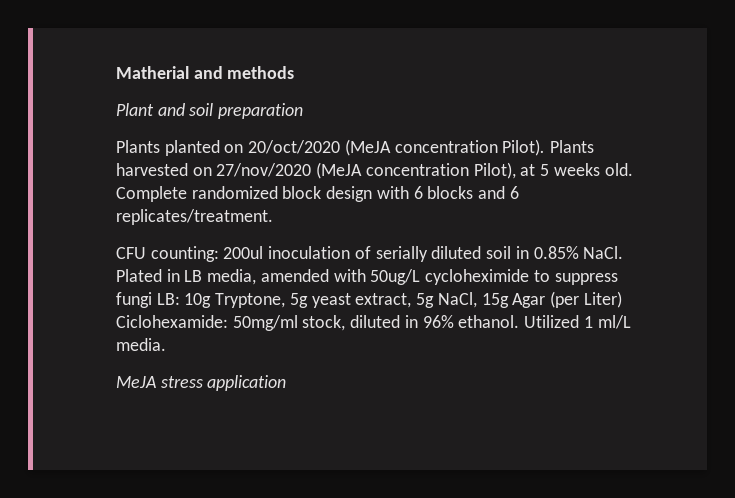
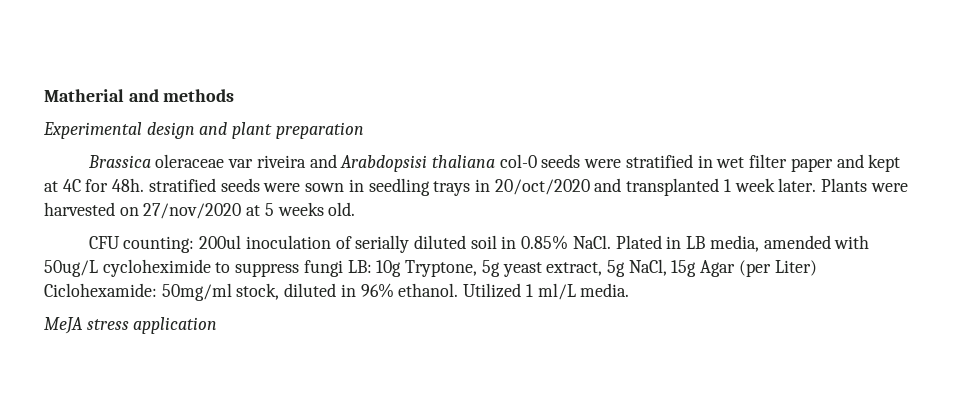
[116,103,304,119] [116,139,595,156] [116,162,633,179] [116,186,519,202] [116,209,273,225] Plant and soil preparation // Plants planted on 20/oct/2020 (MeJA concentration Pilot). Plants harvested on 27/nov/2020 (MeJA concentration Pilot), at 5 weeks old. Complete randomized block design with 6 blocks and 6 replicates/treatment. -> [43,122,364,139] [87,154,901,172] [44,178,908,196] [44,202,356,219] Experimental design and plant preparation // Brassica oleraceae var riveira and Arabdopsisi thaliana col-0 seeds were stratified in wet filter paper and kept at 4C for 48h. stratified seeds were sown in seedling trays in 20/oct/2020 and transplanted 1 week later. Plants were harvested on 27/nov/2020 at 5 weeks old.

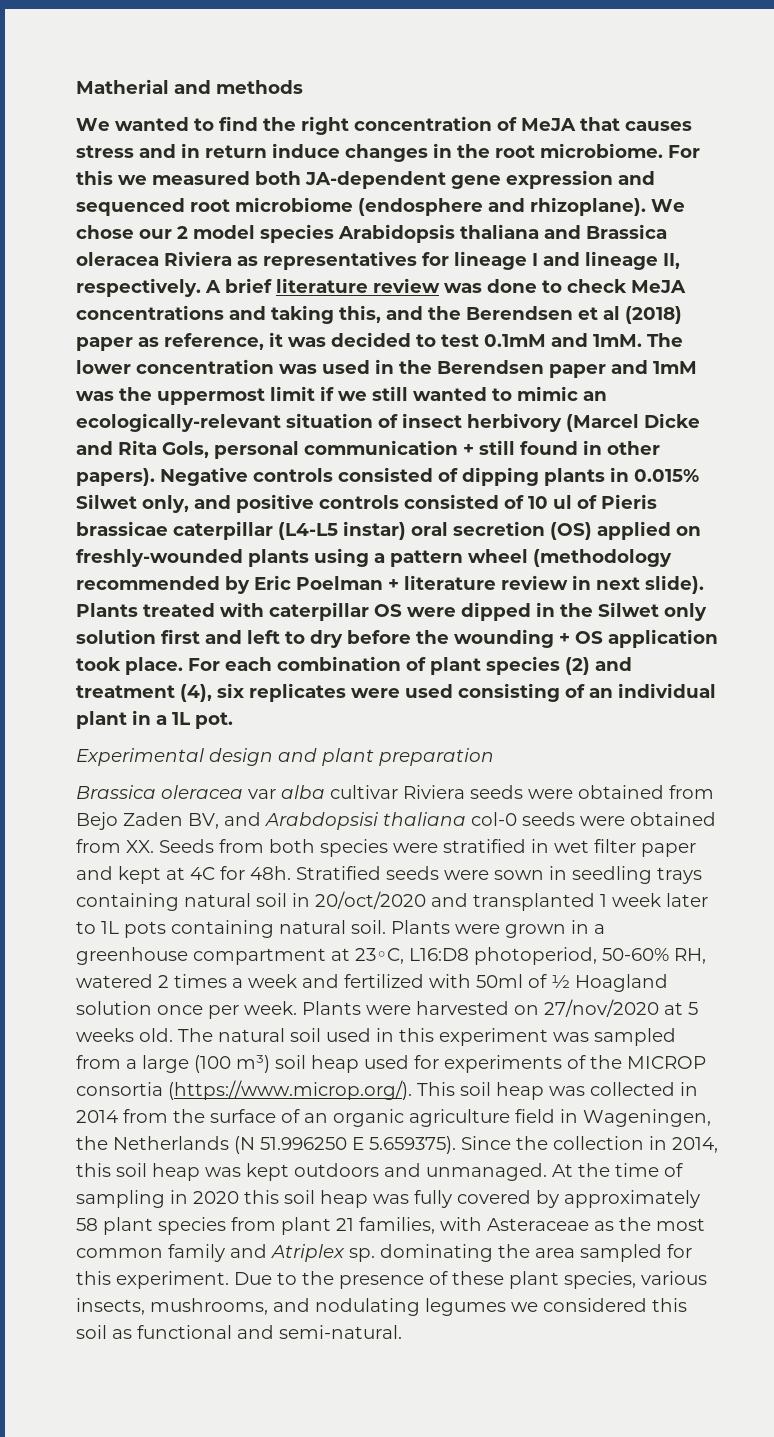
(235, 95) none -> [76,116,692,135] [76,143,700,162] [76,170,655,189] [76,197,685,216] [76,224,667,243] [76,251,680,270] [76,278,686,297] [76,305,682,324] [76,332,683,351] [76,359,697,378] [76,386,607,405] [76,413,700,432] [76,440,660,459] [76,467,699,486] [76,494,657,513] [76,521,701,540] [76,548,672,567] [76,575,704,594] [76,602,707,621] [76,629,718,648] [76,656,632,675] [76,683,716,702] [76,710,233,729] // We wanted to find the right concentration of MeJA that causes stress and in return induce changes in the root microbiome. For this we measured both JA-dependent gene expression and sequenced root microbiome (endosphere and rhizoplane). We chose our 2 model species Arabidopsis thaliana and Brassica oleracea Riviera as representatives for lineage I and lineage II, respectively. A brief literature review was done to check MeJA concentrations and taking this, and the Berendsen et al (2018) paper as reference, it was decided to test 0.1mM and 1mM. The lower concentration was used in the Berendsen paper and 1mM was the uppermost limit if we still wanted to mimic an ecologically-relevant situation of insect herbivory (Marcel Dicke and Rita Gols, personal communication + still found in other papers). Negative controls consisted of dipping plants in 0.015% Silwet only, and positive controls consisted of 10 ul of Pieris brassicae caterpillar (L4-L5 instar) oral secretion (OS) applied on freshly-wounded plants using a pattern wheel (methodology recommended by Eric Poelman + literature review in next slide). Plants treated with caterpillar OS were dipped in the Silwet only solution first and left to dry before the wounding + OS application took place. For each combination of plant species (2) and treatment (4), six replicates were used consisting of an individual plant in a 1L pot.
[155,154,306,168] oleraceae var riveira -> [161,785,714,799] [76,812,219,830] oleracea var alba cultivar Riviera seeds were obtained from Bejo Zaden BV,
(622, 163) none -> [630,812,716,826] [76,839,438,857] obtained from XX. Seeds from both species were
[148,178,216,192] stratified -> [296,866,381,880] Stratified
(471, 188) none -> [76,893,287,911] containing natural soil
[778,178,817,192] later. -> [666,893,708,907] [76,920,605,938] [76,947,706,965] [76,974,668,992] [76,1001,297,1019] later to 1L pots containing natural soil. Plants were grown in a greenhouse compartment at 23◦C, L16:D8 photoperiod, 50-60% RH, watered 2 times a week and fertilized with 50ml of ½ Hoagland solution once per week.
[88,235,870,253] [44,259,817,277] [44,283,630,301] [44,317,218,334] // CFU counting: 200ul inoculation of serially diluted soil in 0.85% NaCl. Plated in LB media, amended with 50ug/L cycloheximide to suppress fungi LB: 10g Tryptone, 5g yeast extract, 5g NaCl, 15g Agar (per Liter) Ciclohexamide: 50mg/ml stock, diluted in 96% ethanol. Utilized 1 ml/L media. // MeJA stress application -> [178,1028,676,1046] [76,1055,706,1073] [76,1080,698,1100] [76,1109,711,1127] [76,1136,718,1154] [76,1163,683,1181] [76,1190,700,1208] [76,1217,705,1235] [76,1244,692,1262] [76,1271,707,1289] [76,1298,687,1316] [76,1325,402,1339] The natural soil used in this experiment was sampled from a large (100 m³) soil heap used for experiments of the MICROP consortia (https://www.microp.org/). This soil heap was collected in 2014 from the surface of an organic agriculture field in Wageningen, the Netherlands (N 51.996250 E 5.659375). Since the collection in 2014, this soil heap was kept outdoors and unmanaged. At the time of sampling in 2020 this soil heap was fully covered by approximately 58 plant species from plant 21 families, with Asteraceae as the most common family and Atriplex sp. dominating the area sampled for this experiment. Due to the presence of these plant species, various insects, mushrooms, and nodulating legumes we considered this soil as functional and semi-natural.

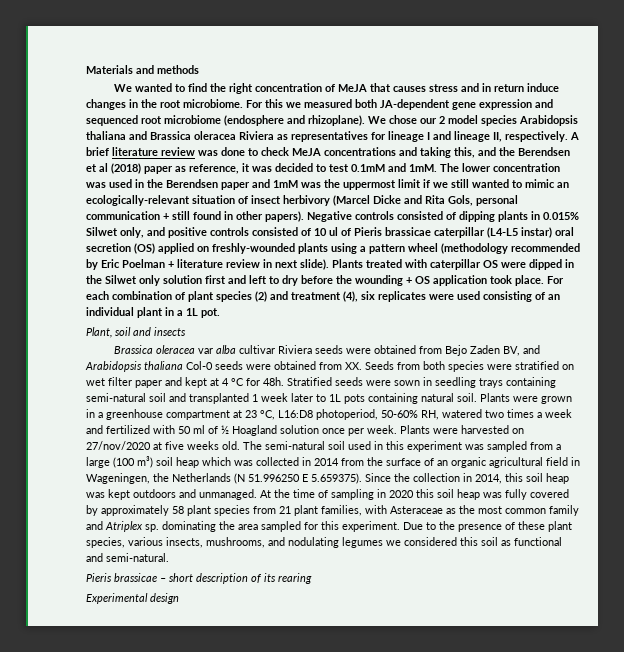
[76,79,169,94] Matherial -> [86,65,133,74] Materials
[76,748,494,766] Experimental design and plant preparation -> [86,327,186,338] Plant, soil and insects
[265,812,517,830] Arabdopsisi thaliana col-0 -> [85,361,213,372] Arabidopsis thaliana Col-0
[531,839,549,853] in -> [562,364,574,370] on
[190,867,215,880] 4C -> [222,378,244,386] 4 °C
[184,891,426,909] natural soil in 20/oct/2020 -> [86,393,166,402] semi-natural soil
[355,948,404,964] 23◦C, -> [245,410,275,420] 23 °C,
[158,975,169,988] 2 -> [485,410,504,418] two
[476,974,523,988] 50ml -> [178,425,205,434] 50 ml
[688,1002,698,1015] 5 -> [165,441,184,450] five
[218,1028,285,1042] natural -> [265,441,325,450] semi-natural
[364,1055,706,1073] [76,1080,544,1100] used for experiments of the MICROP consortia (https://www.microp.org/). This soil heap -> [202,457,231,466] which
[409,1109,510,1127] agriculture -> [489,457,543,468] agricultural
[281,1217,354,1235] plant 21 -> [279,505,318,516] 21 plant
(402, 1332) none -> [86,573,312,584] [86,593,179,604] // Pieris brassicae – short description of its rearing // Experimental design

